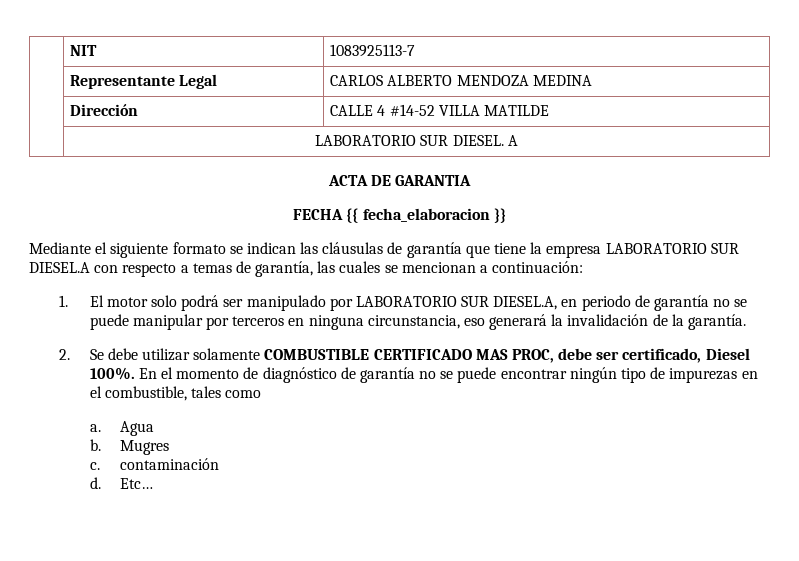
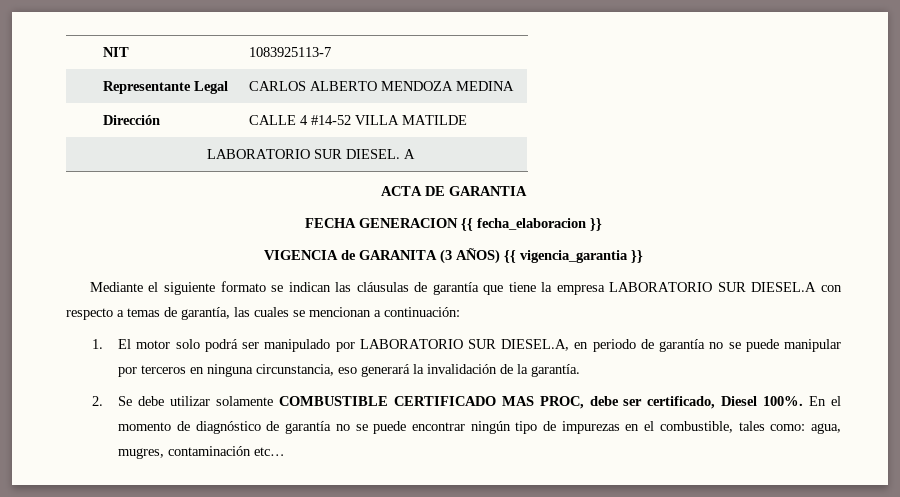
(344, 214) none -> [359,218,458,228] GENERACION
(506, 215) none -> [264,248,643,264] // VIGENCIA de GARANITA (3 AÑOS) {{ vigencia_garantia }}
[225,390,262,398] [89,421,154,436] [89,439,169,455] [89,462,100,470] como // a. Agua // b. Mugres // c. -> [770,423,841,434] [118,448,165,459] como: agua, mugres,
[89,477,153,489] // d. Etc… -> [254,447,286,456] etc…

